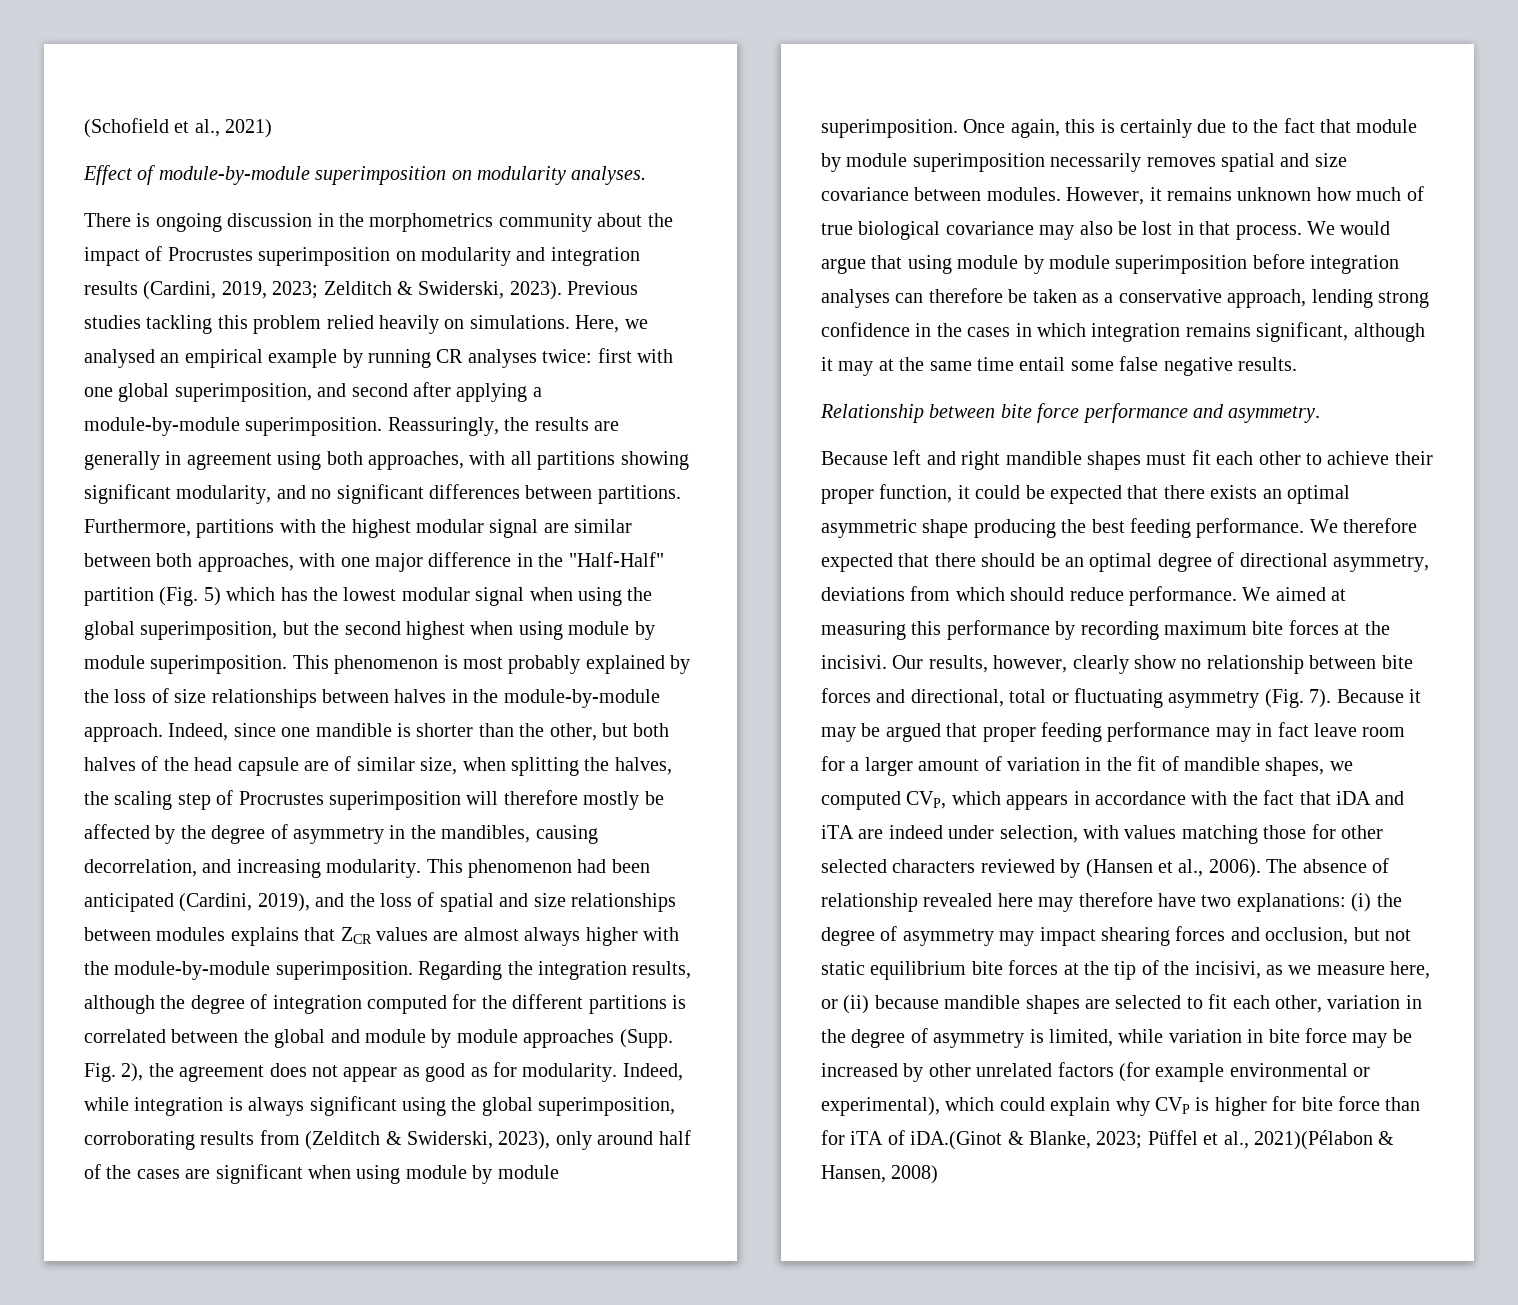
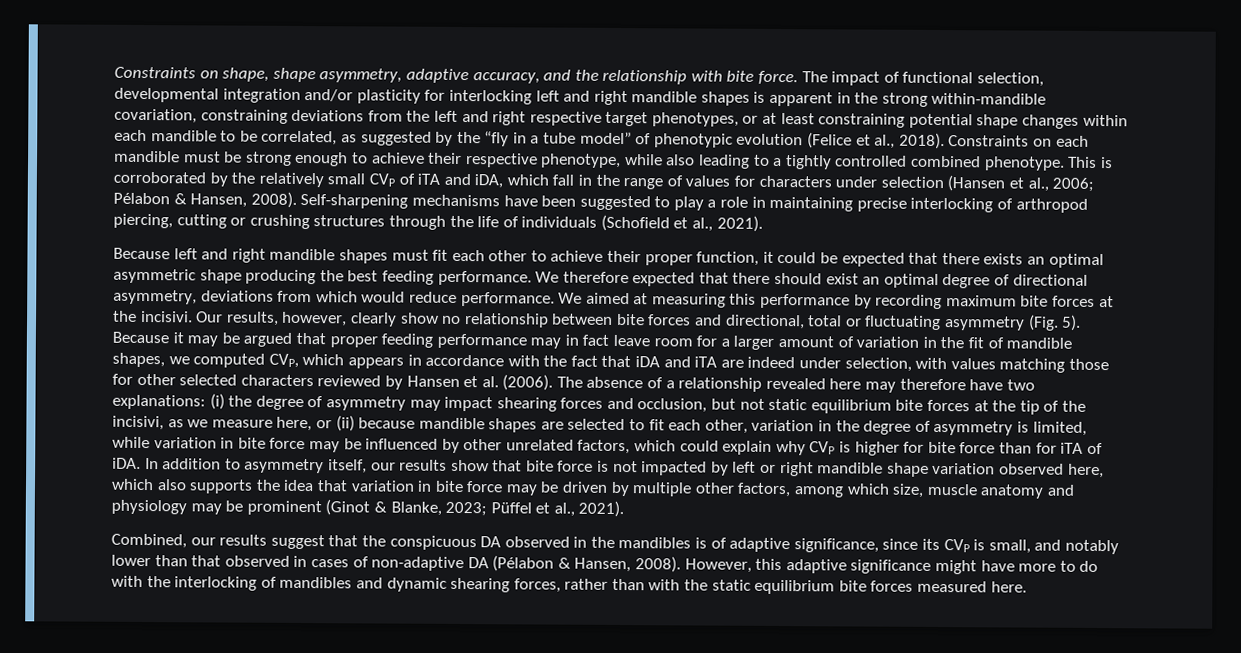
[84,118,273,138] [83,165,647,185] [84,213,673,232] [84,246,640,266] [84,281,639,300] [84,315,648,334] [84,348,673,368] [84,382,542,402] [84,417,619,436] [84,451,689,470] [84,484,681,504] [84,519,633,538] [84,552,664,572] [84,587,653,606] [84,621,655,640] [84,655,691,674] [84,688,660,708] [84,723,670,742] [84,756,672,776] [84,790,664,810] [84,824,598,844] [84,859,650,878] [84,892,676,912] [84,927,679,946] [84,961,692,980] [84,994,686,1014] [84,1029,673,1048] [84,1062,683,1082] [84,1096,676,1116] [84,1130,691,1150] [84,1164,559,1184] [821,118,1418,138] [821,153,1347,172] [821,186,1424,205] [821,221,1391,240] [821,254,1400,274] [821,288,1429,308] [821,322,1425,342] [821,356,1297,376] [820,403,1321,423] (Schofield et al., 2021) // Effect of module-by-module superimposition on modularity analyses. // There is ongoing discussion in the morphometrics community about the impact of Procrustes superimposition on modularity and integration results (Cardini, 2019, 2023; Zelditch & Swiderski, 2023). Previous studies tackling this problem relied heavily on simulations. Here, we analysed an empirical example by running CR analyses twice: first with one global superimposition, and second after applying a module-by-module superimposition. Reassuringly, the results are generally in agreement using both approaches, with all partitions showing significant modularity, and no significant differences between partitions. Furthermore, partitions with the highest modular signal are similar between both approaches, with one major difference in the "Half-Half" partition (Fig. 5) which has the lowest modular signal when using the global superimposition, but the second highest when using module by module superimposition. This phenomenon is most probably explained by the loss of size relationships between halves in the module-by-module approach. Indeed, since one mandible is shorter than the other, but both halves of the head capsule are of similar size, when splitting the halves, the scaling step of Procrustes superimposition will therefore mostly be affected by the degree of asymmetry in the mandibles, causing decorrelation, and increasing modularity. This phenomenon had been anticipated (Cardini, 2019), and the loss of spatial and size relationships between modules explains that ZCR values are almost always higher with the module-by-module superimposition. Regarding the integration results, although the degree of integration computed for the different partitions is correlated between the global and module by module approaches (Supp. Fig. 2), the agreement does not appear as good as for modularity. Indeed, while integration is always significant using the global superimposition, corroborating results from (Zelditch & Swiderski, 2023), only around half of the cases are significant when using module by module superimposition. Once again, this is certainly due to the fact that module by module superimposition necessarily removes spatial and size covariance between modules. However, it remains unknown how much of true biological covariance may also be lost in that process. We would argue that using module by module superimposition before integration analyses can therefore be taken as a conservative approach, lending strong confidence in the cases in which integration remains significant, although it may at the same time entail some false negative results. // Relationship between bite force performance and asymmetry. -> [114,66,1045,87] [114,87,1047,107] [114,108,1128,129] [114,129,1089,150] [114,150,1113,171] [113,171,1095,192] [113,191,1088,213] [113,213,763,232] Constraints on shape, shape asymmetry, adaptive accuracy, and the relationship with bite force. The impact of functional selection, developmental integration and/or plasticity for interlocking left and right mandible shapes is apparent in the strong within-mandible covariation, constraining deviations from the left and right respective target phenotypes, or at least constraining potential shape changes within each mandible to be correlated, as suggested by the “fly in a tube model” of phenotypic evolution (Felice et al., 2018). Constraints on each mandible must be strong enough to achieve their respective phenotype, while also leading to a tightly controlled combined phenotype. This is corroborated by the relatively small CVP of iTA and iDA, which fall in the range of values for characters under selection (Hansen et al., 2006; Pélabon & Hansen, 2008). Self-sharpening mechanisms have been suggested to play a role in maintaining precise interlocking of arthropod piercing, cutting or crushing structures through the life of individuals (Schofield et al., 2021).
[1040,553,1060,567] be -> [825,273,859,285] exist
[1010,587,1065,601] should -> [361,291,406,303] would
[1309,689,1332,708] 7). -> [1061,314,1082,331] 5).
[1085,859,1261,878] (Hansen et al., 2006). -> [406,374,554,391] Hansen et al. (2006).
(1389, 865) none -> [665,380,675,389] a
[821,1063,898,1077] increased -> [365,438,439,450] influenced
[1057,1062,1371,1082] [821,1097,940,1116] factors (for example environmental or experimental), -> [577,439,631,455] factors,
[910,1131,1003,1150] iDA.(Ginot -> [112,457,1104,479] [111,478,1075,499] [111,499,371,516] iDA. In addition to asymmetry itself, our results show that bite force is not impacted by left or right mandible shape variation observed here, which also supports the idea that variation in bite force may be driven by multiple other factors, among which size, muscle anatomy and physiology may be prominent (Ginot
[1254,1130,1395,1150] [821,1165,939,1184] 2021)(Pélabon & Hansen, 2008) -> [578,500,625,518] [111,533,1119,555] [111,554,1099,575] [111,575,1027,595] 2021). // Combined, our results suggest that the conspicuous DA observed in the mandibles is of adaptive significance, since its CVP is small, and notably lower than that observed in cases of non-adaptive DA (Pélabon & Hansen, 2008). However, this adaptive significance might have more to do with the interlocking of mandibles and dynamic shearing forces, rather than with the static equilibrium bite forces measured here.

